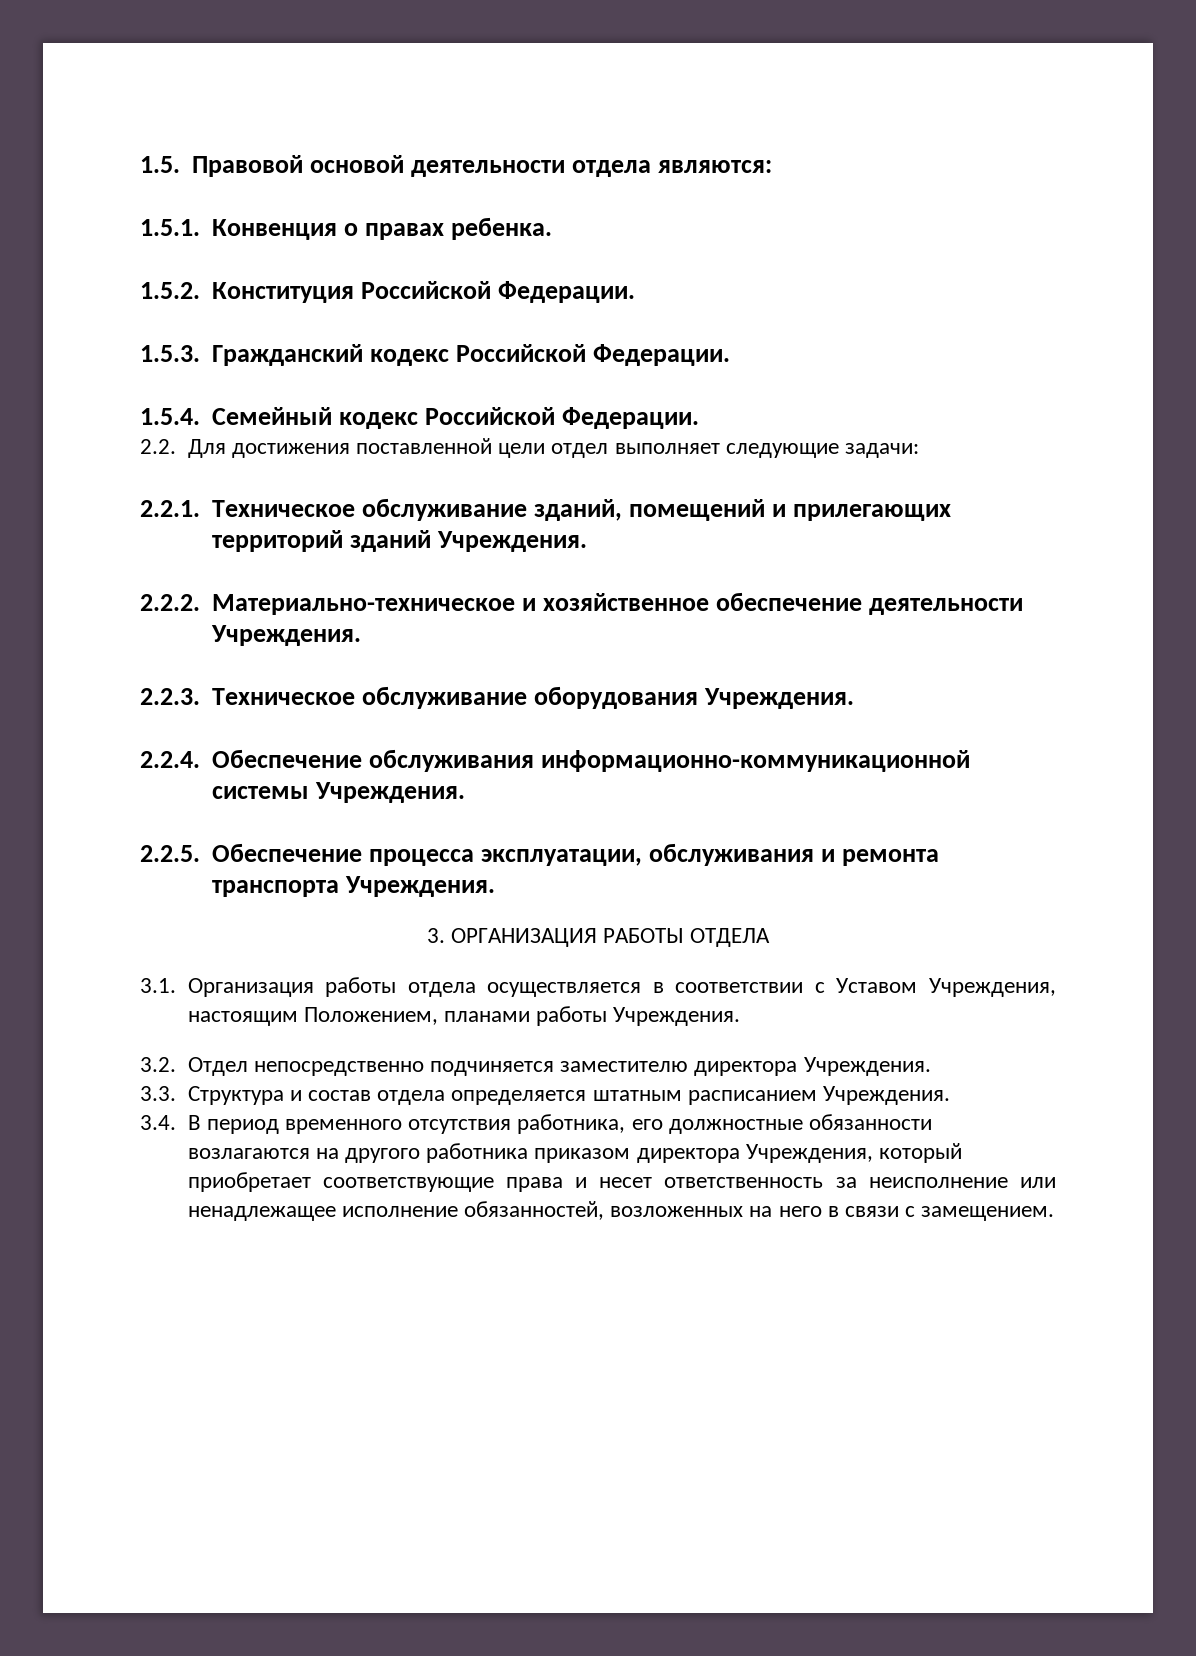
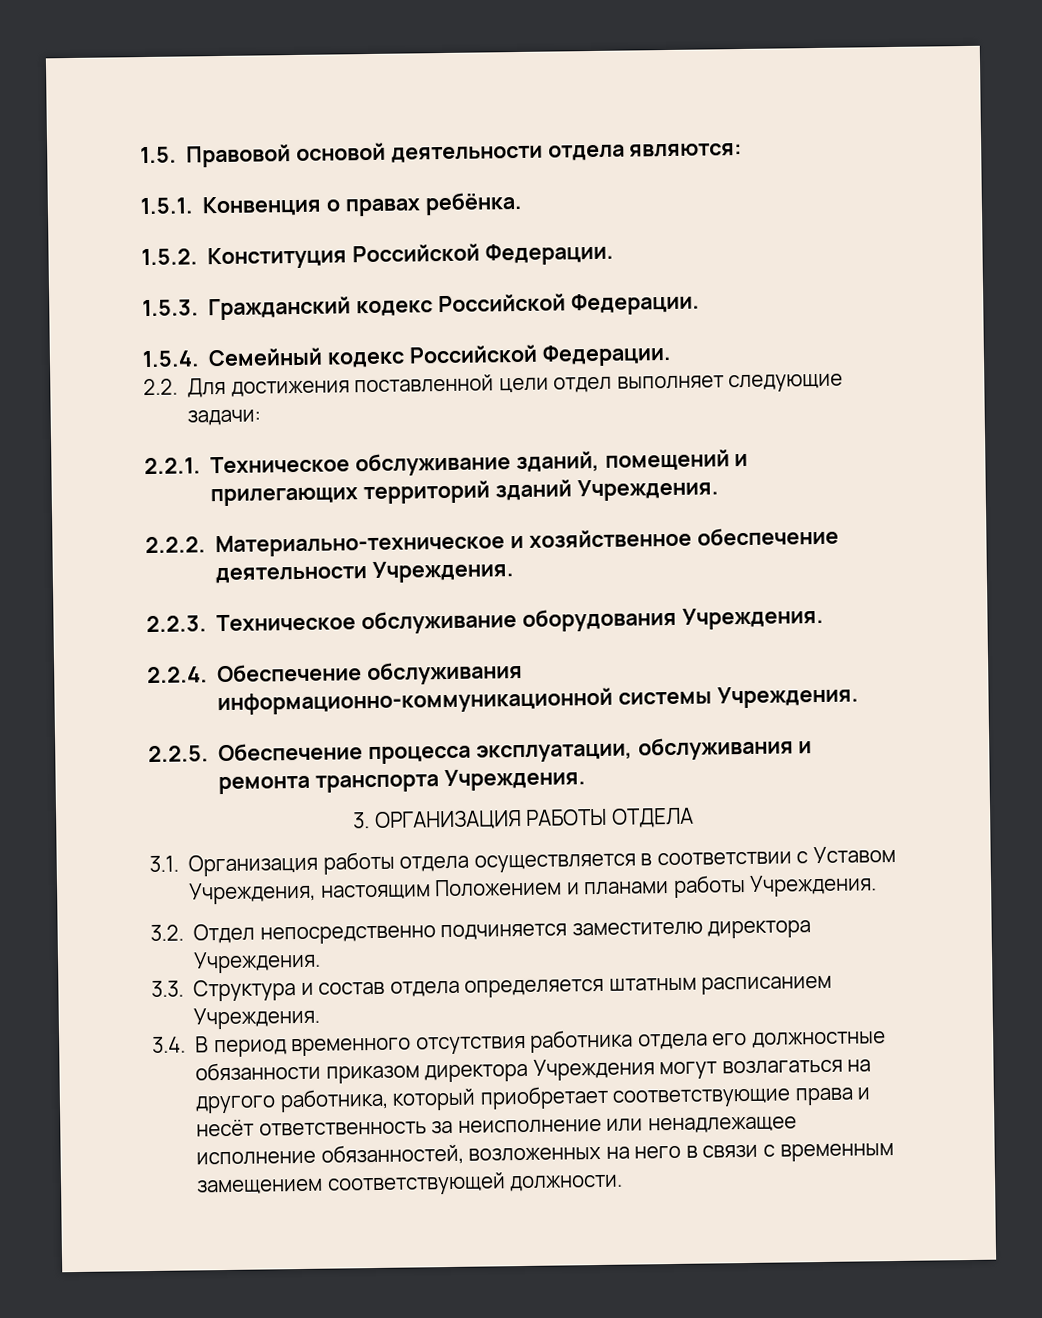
[450,217,552,240] ребенка. -> [424,191,523,216] ребёнка.
[303,1007,438,1025] Положением, -> [434,878,580,898] Положением и
[517,1114,626,1134] работника, -> [529,1029,708,1053] работника отдела
[187,1143,873,1163] возлагаются на другого работника приказом директора Учреждения, -> [325,1058,872,1084] [195,1088,389,1114] приказом директора Учреждения могут возлагаться на другого работника,
[599,1177,653,1188] несет -> [196,1119,255,1137] несёт
[921,1206,1055,1221] замещением. -> [779,1143,894,1162] [196,1172,624,1196] временным замещением соответствующей должности.

